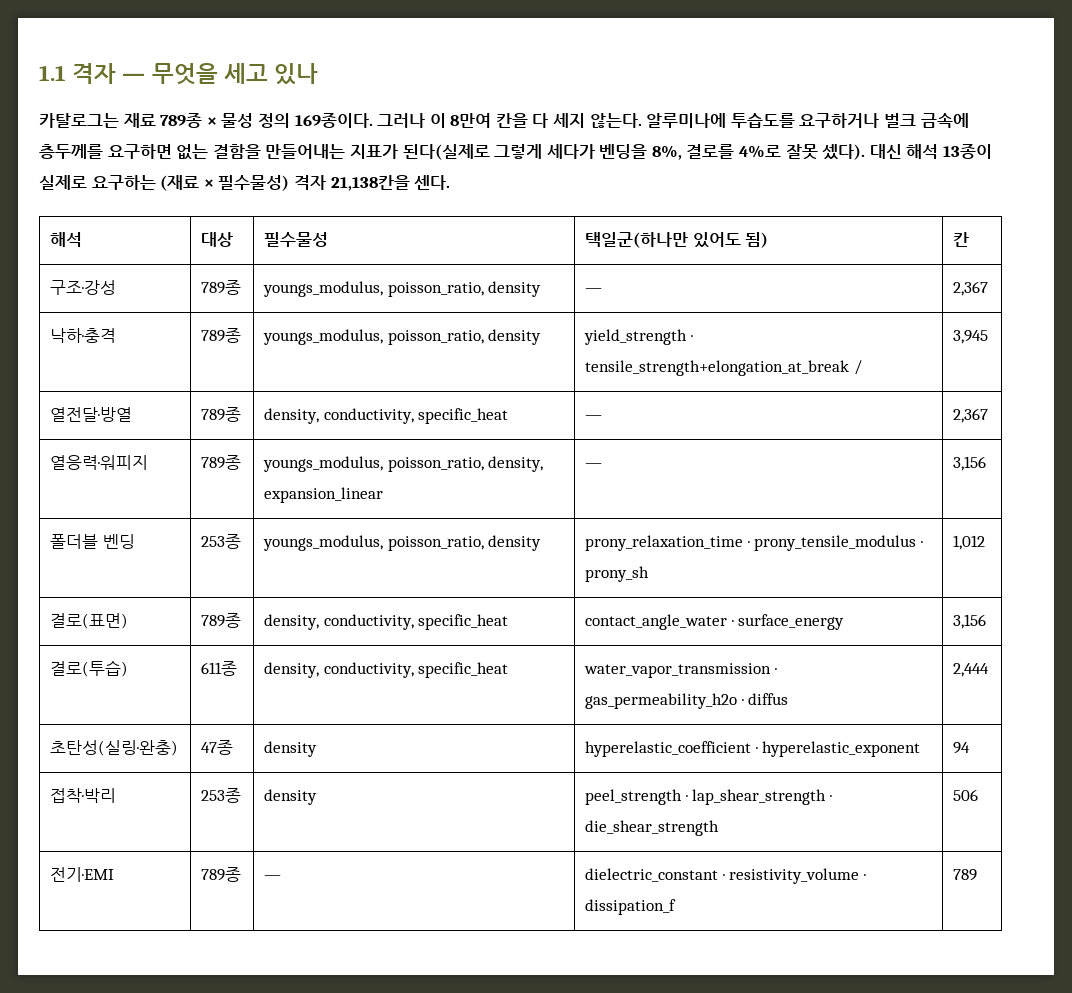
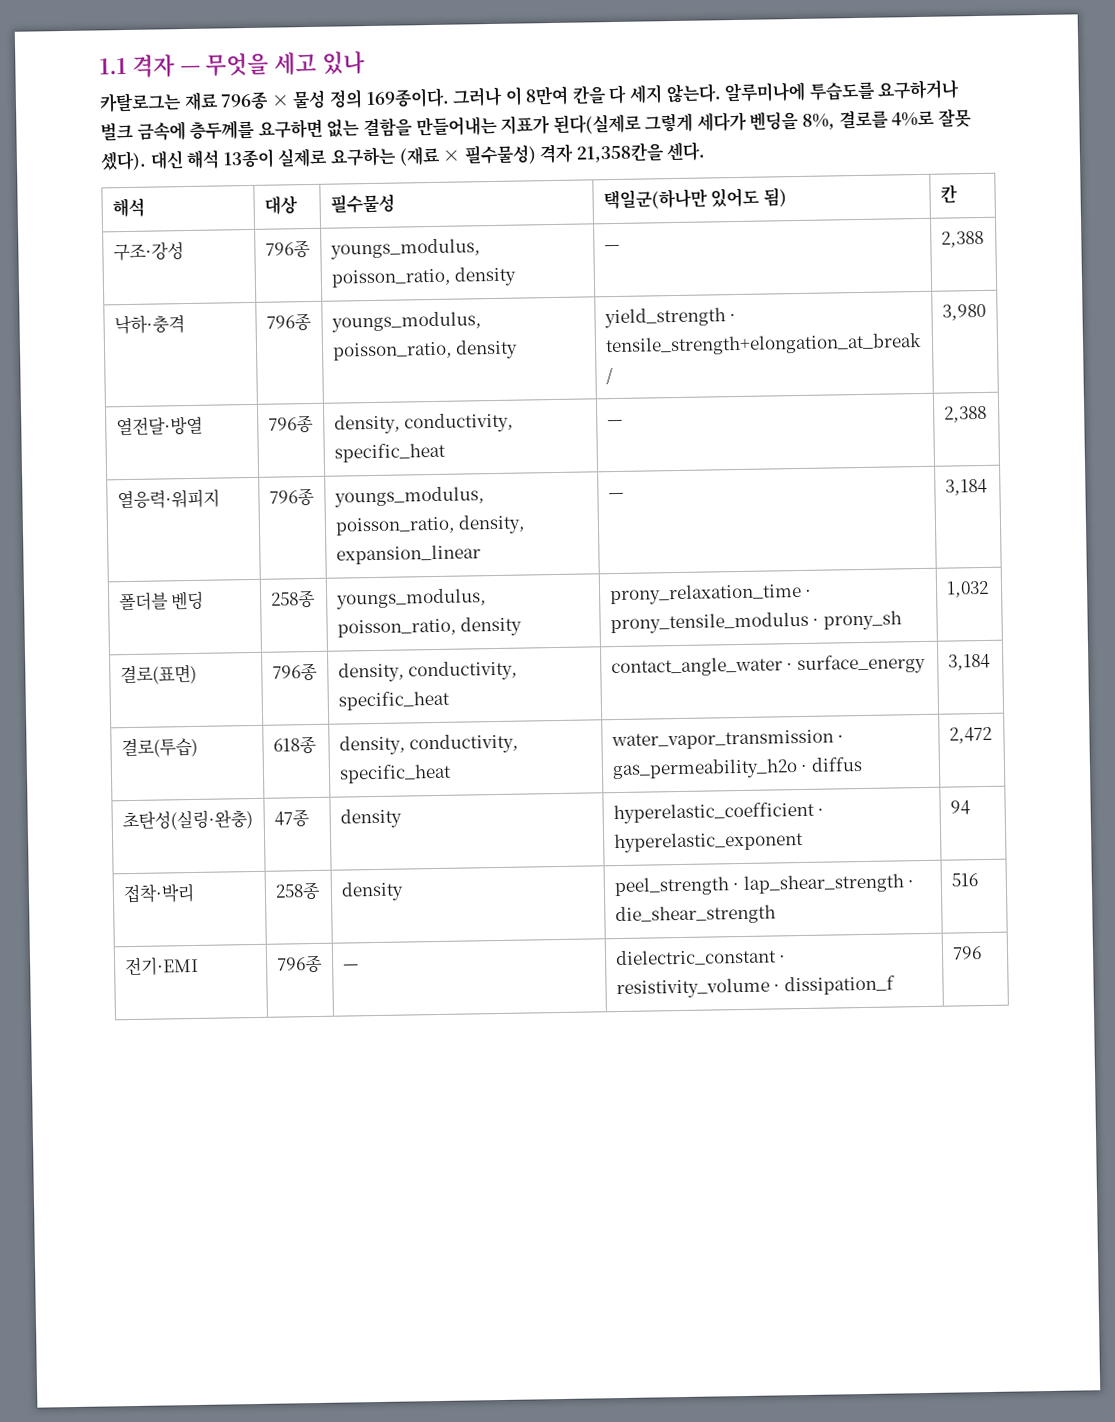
[160,113,203,128] 789종 -> [220,91,270,110] 796종
[330,175,410,191] 21,138칸을 -> [575,142,664,163] 21,358칸을
[201,280,242,295] 789종 -> [264,239,311,258] 796종
[953,281,989,296] 2,367 -> [940,230,984,248] 2,388
[201,328,242,343] 789종 -> [265,312,312,331] 796종
[953,330,989,344] 3,945 -> [941,303,986,321] 3,980
[201,407,242,422] 789종 -> [267,414,314,433] 796종
[953,408,989,423] 2,367 -> [943,405,987,423] 2,388
[201,455,242,470] 789종 -> [268,487,315,506] 796종
[953,456,987,471] 3,156 -> [944,478,988,496] 3,184
[201,534,242,549] 253종 -> [269,589,316,608] 258종
[953,535,986,550] 1,012 -> [945,580,989,598] 1,032
[201,613,242,628] 789종 -> [271,662,318,681] 796종
[953,614,987,629] 3,156 -> [947,653,991,671] 3,184
[201,661,238,676] 611종 -> [272,735,317,754] 618종
[953,663,990,677] 2,444 -> [948,726,992,744] 2,472
[201,788,242,803] 253종 -> [274,881,321,900] 258종
[953,789,979,801] 506 -> [950,873,978,887] 516
[201,867,242,882] 789종 -> [275,954,323,973] 796종
[953,869,978,881] 789 -> [951,946,982,960] 796

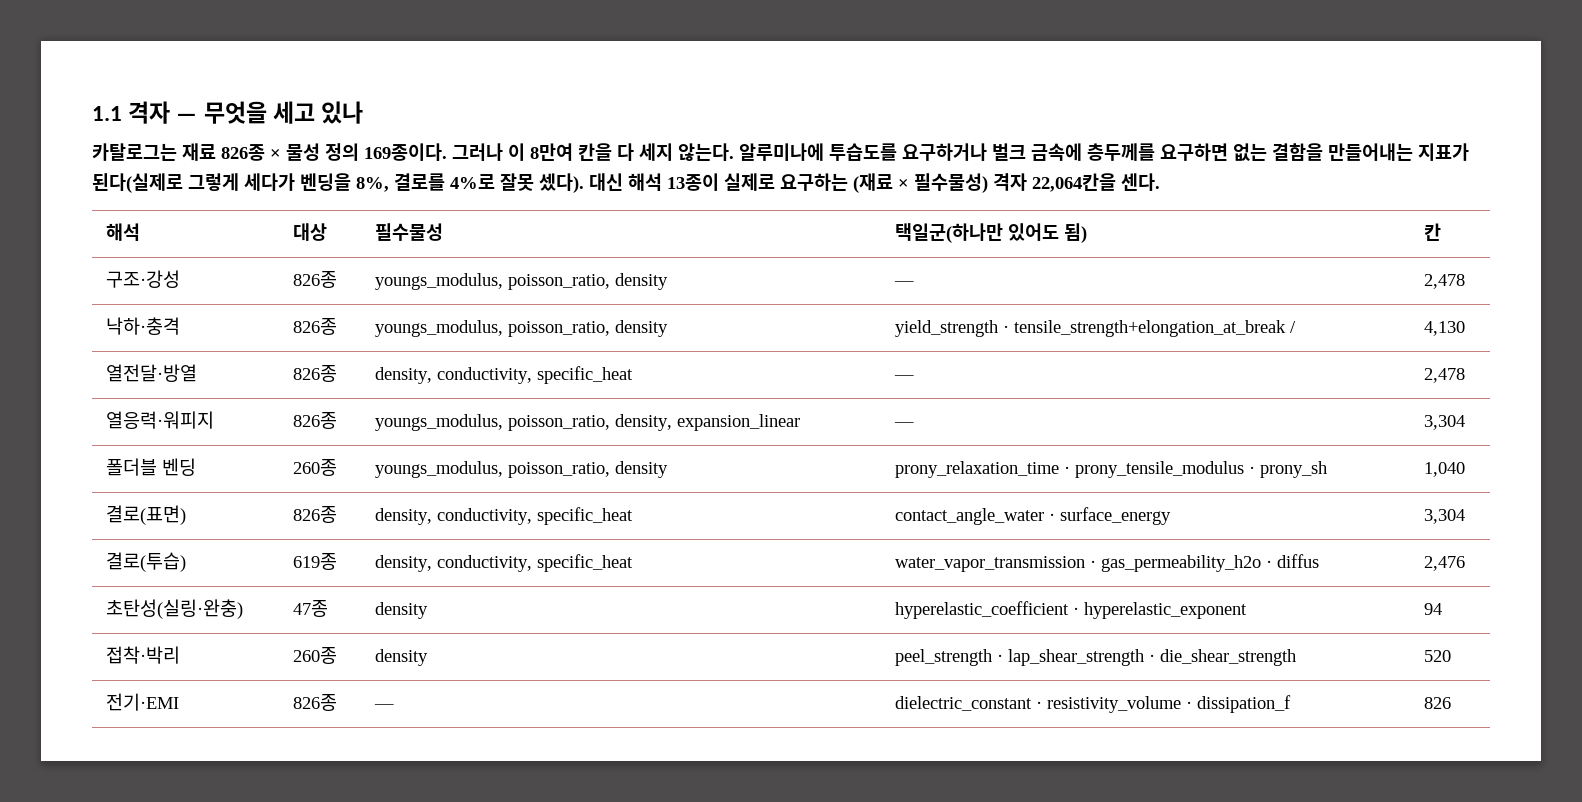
[220,91,270,110] 796종 -> [221,144,265,161] 826종
[575,142,664,163] 21,358칸을 -> [1032,173,1116,192] 22,064칸을
[264,239,311,258] 796종 -> [292,271,337,288] 826종
[940,230,984,248] 2,388 -> [1423,274,1465,289] 2,478
[265,312,312,331] 796종 -> [292,318,337,335] 826종
[941,303,986,321] 3,980 -> [1423,321,1465,336] 4,130
[267,414,314,433] 796종 -> [292,365,337,382] 826종
[943,405,987,423] 2,388 -> [1423,368,1465,383] 2,478
[268,487,315,506] 796종 -> [292,412,337,429] 826종
[944,478,988,496] 3,184 -> [1423,415,1465,430] 3,304
[269,589,316,608] 258종 -> [292,459,337,476] 260종
[945,580,989,598] 1,032 -> [1423,462,1465,477] 1,040
[271,662,318,681] 796종 -> [292,506,337,523] 826종
[947,653,991,671] 3,184 -> [1423,509,1465,524] 3,304
[272,735,317,754] 618종 -> [292,553,337,570] 619종
[948,726,992,744] 2,472 -> [1423,556,1465,571] 2,476
[274,881,321,900] 258종 -> [292,647,337,664] 260종
[950,873,978,887] 516 -> [1423,650,1451,662] 520
[275,954,323,973] 796종 -> [292,694,337,711] 826종
[951,946,982,960] 796 -> [1423,697,1451,709] 826

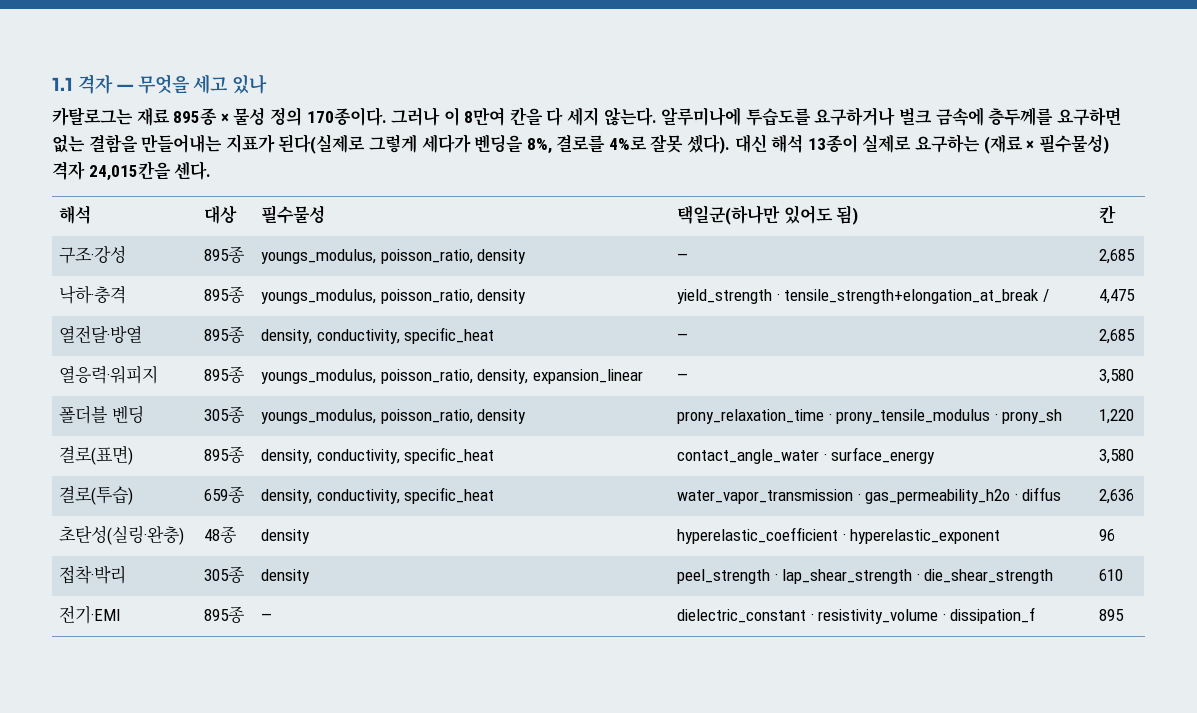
[221,144,265,161] 826종 -> [173,108,218,125] 895종
[364,143,447,161] 169종이다. -> [306,107,387,126] 170종이다.
[1032,173,1116,192] 22,064칸을 -> [88,161,171,181] 24,015칸을
[292,271,337,288] 826종 -> [204,246,246,263] 895종
[1423,274,1465,289] 2,478 -> [1099,249,1136,264] 2,685
[292,318,337,335] 826종 -> [204,286,246,303] 895종
[1423,321,1465,336] 4,130 -> [1099,289,1136,304] 4,475
[292,365,337,382] 826종 -> [204,326,246,343] 895종
[1423,368,1465,383] 2,478 -> [1099,329,1136,344] 2,685
[292,412,337,429] 826종 -> [204,366,246,383] 895종
[1423,415,1465,430] 3,304 -> [1099,369,1135,384] 3,580
[292,459,337,476] 260종 -> [204,406,246,423] 305종
[1423,462,1465,477] 1,040 -> [1099,409,1135,424] 1,220
[292,506,337,523] 826종 -> [204,446,246,463] 895종
[1423,509,1465,524] 3,304 -> [1099,449,1135,464] 3,580
[292,553,337,570] 619종 -> [204,486,246,503] 659종
[1423,556,1465,571] 2,476 -> [1099,489,1135,504] 2,636
[292,600,328,617] 47종 -> [204,526,238,543] 48종
[1423,603,1442,615] 94 -> [1099,529,1116,541] 96
[292,647,337,664] 260종 -> [204,566,246,583] 305종
[1423,650,1451,662] 520 -> [1099,569,1124,581] 610
[292,694,337,711] 826종 -> [204,606,246,623] 895종
[1423,697,1451,709] 826 -> [1099,609,1125,621] 895

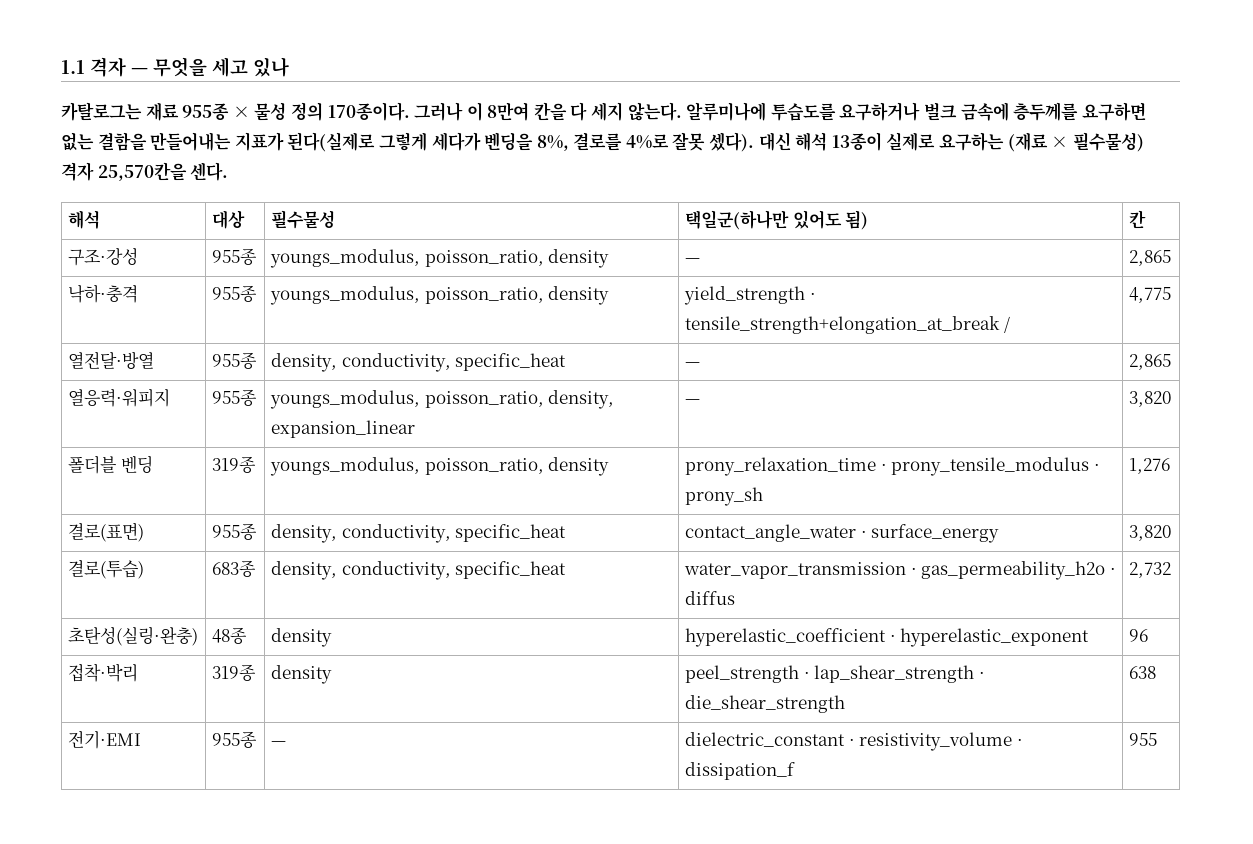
[173,108,218,125] 895종 -> [182,103,230,120] 955종
[88,161,171,181] 24,015칸을 -> [97,162,187,181] 25,570칸을
[204,246,246,263] 895종 -> [211,248,257,265] 955종
[1099,249,1136,264] 2,685 -> [1128,250,1171,266] 2,865
[204,286,246,303] 895종 -> [211,285,257,302] 955종
[1099,289,1136,304] 4,475 -> [1128,287,1171,303] 4,775
[204,326,246,343] 895종 -> [211,352,257,369] 955종
[1099,329,1136,344] 2,685 -> [1128,354,1171,370] 2,865
[204,366,246,383] 895종 -> [211,389,257,406] 955종
[1099,369,1135,384] 3,580 -> [1128,391,1171,407] 3,820
[204,406,246,423] 305종 -> [211,456,256,473] 319종
[1099,409,1135,424] 1,220 -> [1128,458,1170,474] 1,276
[204,446,246,463] 895종 -> [211,523,257,540] 955종
[1099,449,1135,464] 3,580 -> [1128,525,1171,541] 3,820
[204,486,246,503] 659종 -> [211,560,256,577] 683종
[1099,489,1135,504] 2,636 -> [1128,562,1171,578] 2,732
[204,566,246,583] 305종 -> [211,664,256,681] 319종
[1099,569,1124,581] 610 -> [1128,666,1156,679] 638
[204,606,246,623] 895종 -> [211,731,257,748] 955종
[1099,609,1125,621] 895 -> [1128,733,1157,746] 955

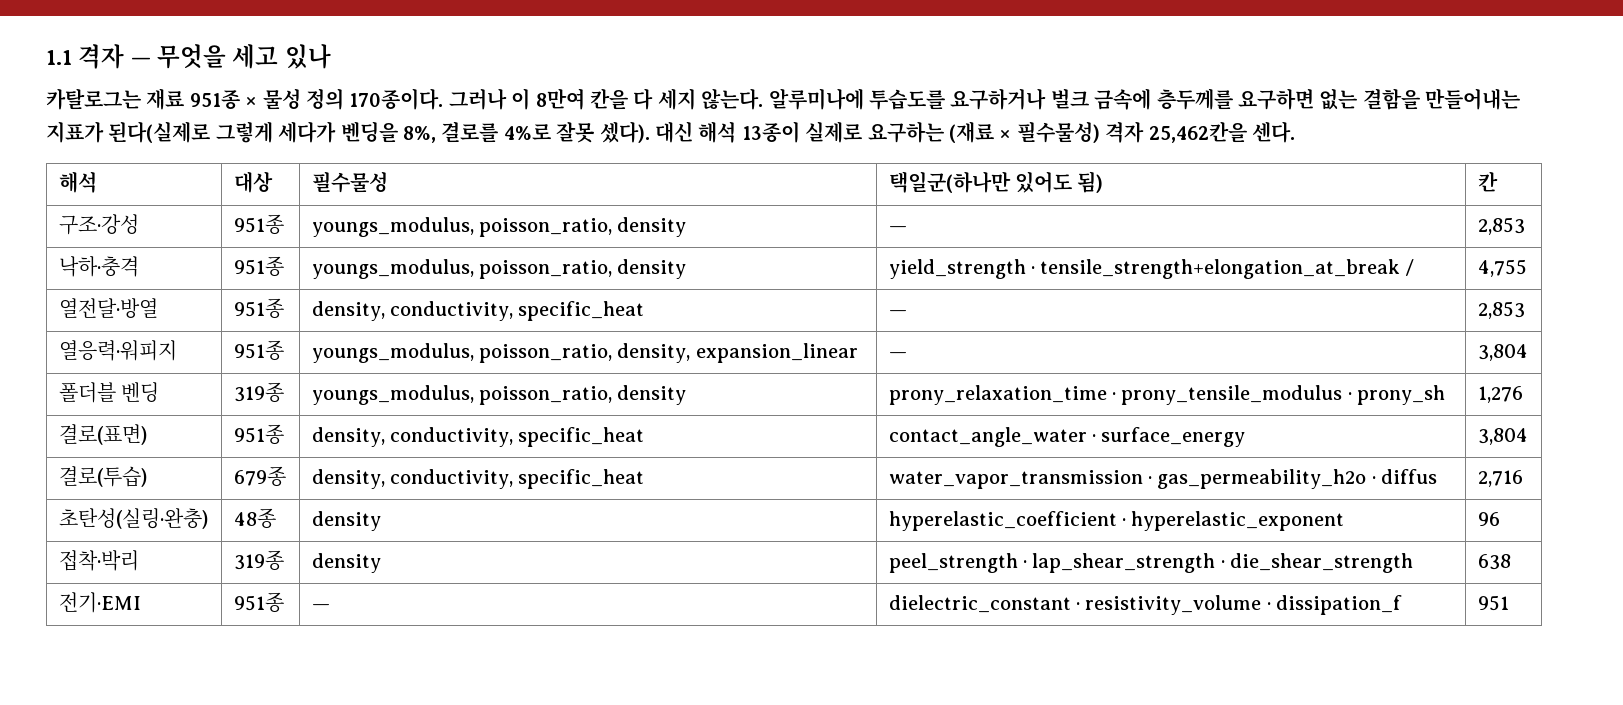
[182,103,230,120] 955종 -> [189,90,240,109] 951종
[97,162,187,181] 25,570칸을 -> [1148,121,1247,143] 25,462칸을
[211,248,257,265] 955종 -> [233,214,284,235] 951종
[1128,250,1171,266] 2,865 -> [1477,217,1525,235] 2,853
[211,285,257,302] 955종 -> [233,256,284,277] 951종
[1128,287,1171,303] 4,775 -> [1477,259,1527,277] 4,755
[211,352,257,369] 955종 -> [233,298,284,319] 951종
[1128,354,1171,370] 2,865 -> [1477,301,1525,319] 2,853
[211,389,257,406] 955종 -> [233,340,284,361] 951종
[1128,391,1171,407] 3,820 -> [1477,344,1528,361] 3,804
[211,523,257,540] 955종 -> [233,424,284,445] 951종
[1128,525,1171,541] 3,820 -> [1477,428,1528,445] 3,804
[211,560,256,577] 683종 -> [233,466,286,487] 679종
[1128,562,1171,578] 2,732 -> [1477,470,1523,487] 2,716
[211,731,257,748] 955종 -> [233,592,284,613] 951종
[1128,733,1157,746] 955 -> [1477,595,1509,611] 951

